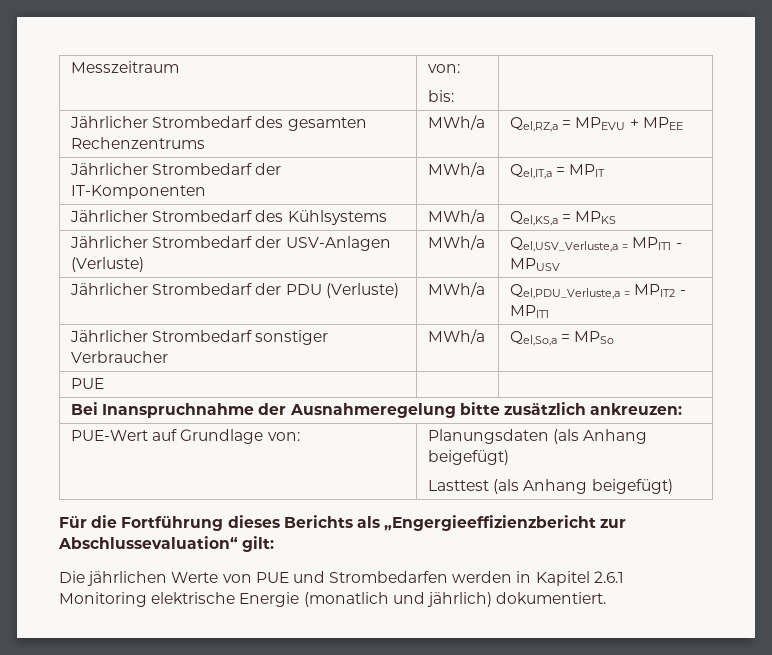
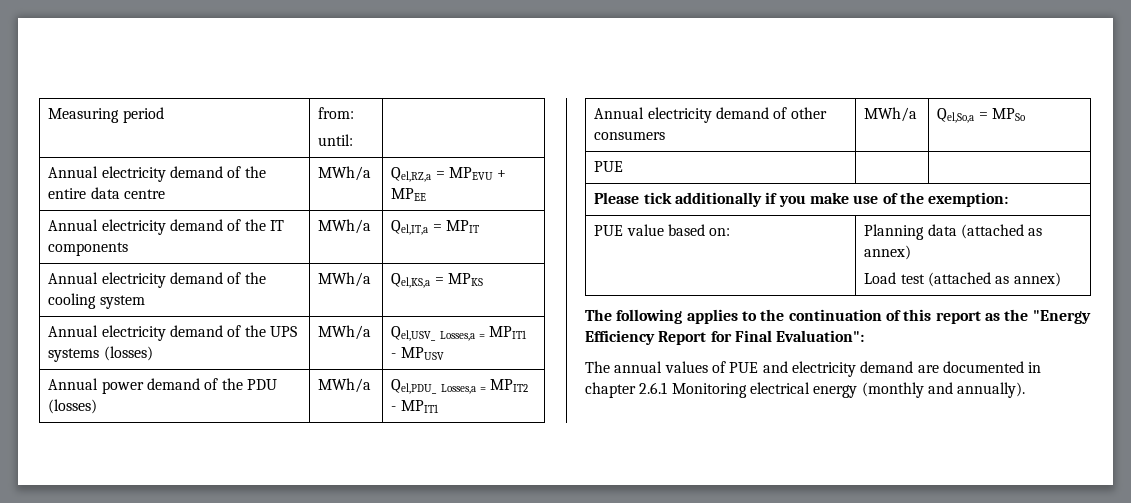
[70,61,179,73] [427,64,460,73] [427,90,454,102] [69,116,367,131] [70,137,205,149] Messzeitraum | von: // bis: | // Jährlicher Strombedarf des gesamten Rechenzentrums -> [48,107,164,123] [318,107,355,119] [318,134,354,146] [48,166,266,182] [48,187,166,199] Measuring period | from: // until: | // Annual electricity demand of the entire data centre
[69,163,282,175] [70,185,206,199] [427,162,485,177] [509,164,606,179] [69,210,387,225] [427,209,485,224] [509,211,617,226] [69,236,391,251] [70,257,144,272] [427,235,485,250] [509,237,618,252] Jährlicher Strombedarf der IT-Komponenten | MWh/a | Qel,IT,a = MPIT // Jährlicher Strombedarf des Kühlsystems | MWh/a | Qel,KS,a = MPKS // Jährlicher Strombedarf der USV-Anlagen (Verluste) | MWh/a | Qel,USV_Verluste,a -> [48,219,285,235] [48,242,129,256] [318,219,372,234] [391,220,480,235] [48,272,266,288] [48,293,145,309] [318,272,372,287] [391,273,484,288] [48,325,298,341] [48,346,153,362] [318,325,372,340] [391,326,475,341] Annual electricity demand of the IT components | MWh/a | Qel,IT,a = MPIT // Annual electricity demand of the cooling system | MWh/a | Qel,KS,a = MPKS // Annual electricity demand of the UPS systems (losses) | MWh/a | Qel,USV_ Losses,a
[69,283,399,298] [427,282,485,297] [509,284,620,299] Jährlicher Strombedarf der PDU (Verluste) | MWh/a | Qel,PDU_Verluste,a -> [48,378,278,394] [48,399,98,414] [318,378,372,393] [391,379,476,394] Annual power demand of the PDU (losses) | MWh/a | Qel,PDU_ Losses,a
[69,330,329,345] [70,351,168,363] Jährlicher Strombedarf sonstiger Verbraucher -> [594,107,827,123] [594,131,666,140] Annual electricity demand of other consumers
[70,402,683,418] [70,429,300,444] [427,429,648,444] [427,450,509,465] [427,479,673,494] [59,515,627,531] [58,536,275,552] [59,571,624,586] [59,592,607,607] Bei Inanspruchnahme der Ausnahmeregelung bitte zusätzlich ankreuzen: // PUE-Wert auf Grundlage von: | Planungsdaten (als Anhang beigefügt) // Lasttest (als Anhang beigefügt) // Für die Fortführung dieses Berichts als „Engergieeffizienzbericht zur Abschlussevaluation“ gilt: // Die jährlichen Werte von PUE und Strombedarfen werden in Kapitel 2.6.1 Monitoring elektrische Energie (monatlich und jährlich) dokumentiert. -> [594,192,1009,207] [594,224,731,236] [864,224,1043,240] [864,245,912,260] [864,272,1061,287] [585,309,1091,324] [585,330,865,345] [585,361,1042,377] [585,382,1026,398] Please tick additionally if you make use of the exemption: // PUE value based on: | Planning data (attached as annex) // Load test (attached as annex) // The following applies to the continuation of this report as the "Energy Efficiency Report for Final Evaluation": // The annual values of PUE and electricity demand are documented in chapter 2.6.1 Monitoring electrical energy (monthly and annually).

